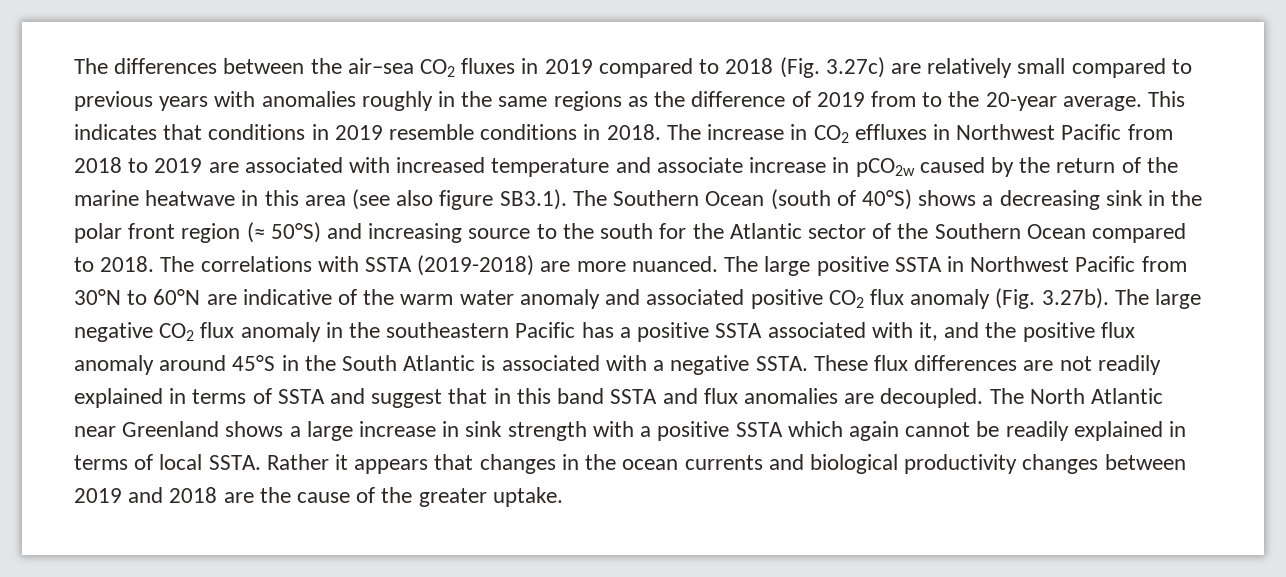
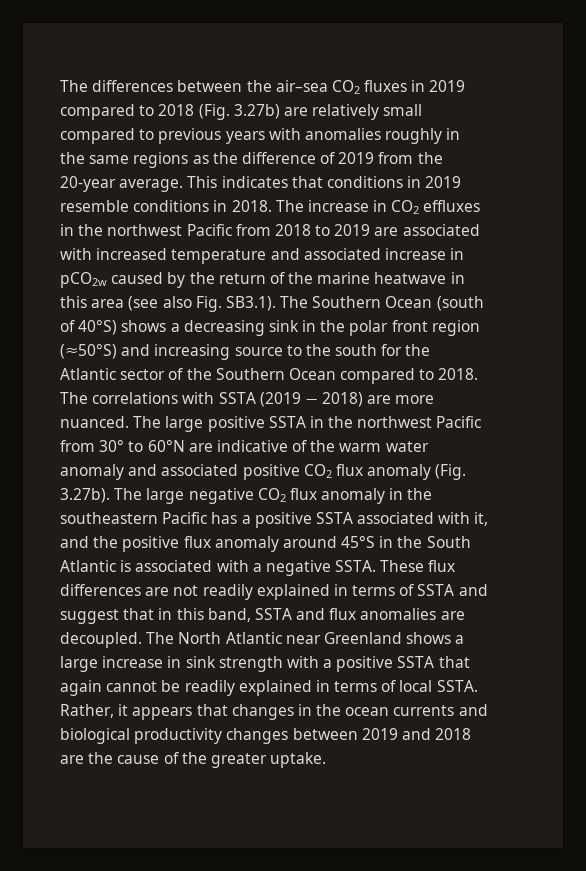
[825,57,885,78] 3.27c) -> [233,104,280,119] 3.27b)
[922,92,943,107] to -> (414, 158) none
[956,124,1056,140] Northwest -> [78,224,183,236] the northwest
[656,157,743,173] associate -> [303,248,381,260] associated
[439,190,494,210] figure -> [195,296,222,312] Fig.
[246,222,321,243] (≈ 50°S) -> [60,344,117,359] (≈50°S)
[417,255,535,276] (2019-2018) -> [259,392,364,407] (2019 − 2018)
[970,256,1187,272] [74,289,121,305] Northwest Pacific from 30°N -> [328,416,482,428] [60,440,125,452] the northwest Pacific from 30°
[557,388,605,404] band -> [207,608,251,622] band,
[787,421,843,437] which -> [438,656,470,668] that
[266,454,329,470] Rather -> [60,704,114,718] Rather,

